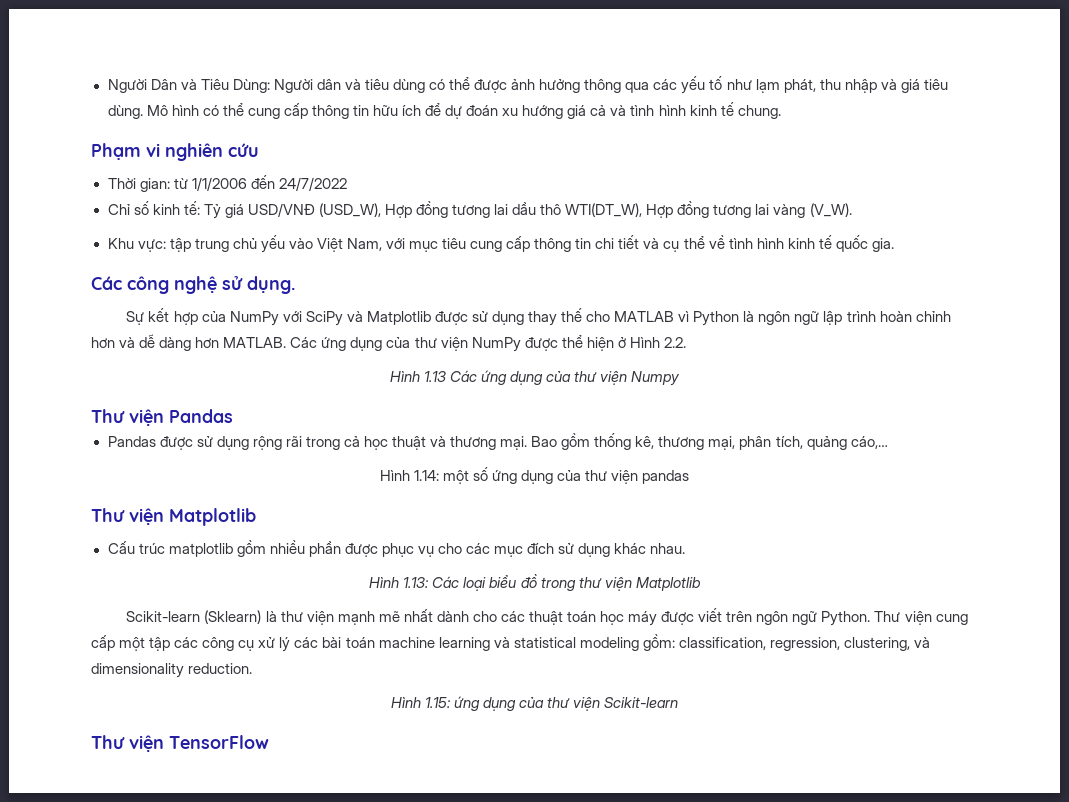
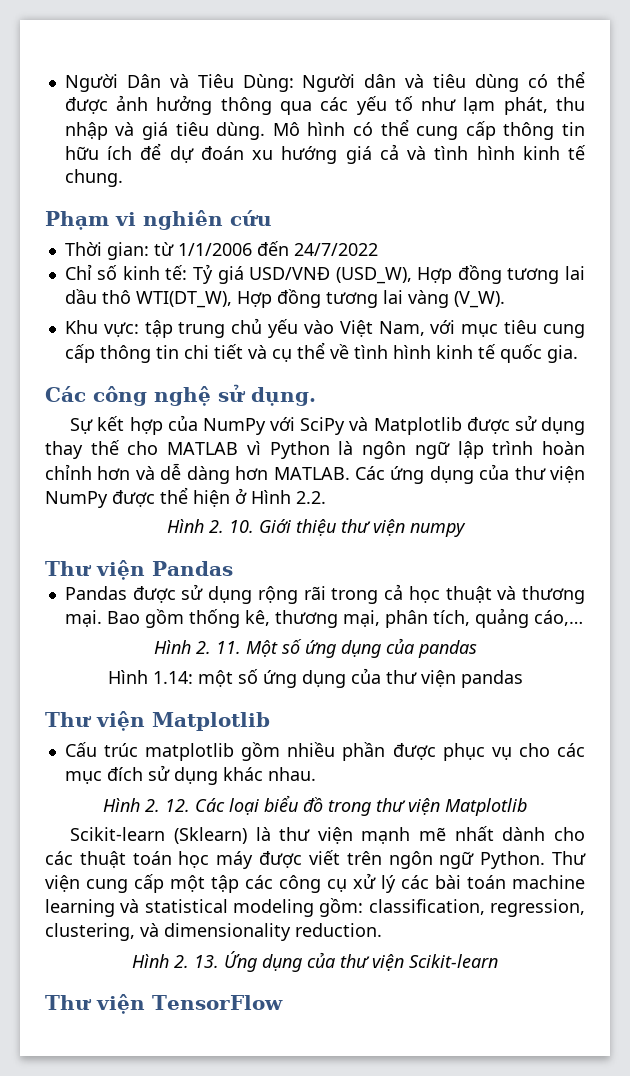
[423,370,681,386] 1.13 Các ứng dụng của thư viện Numpy -> [208,519,466,537] 2. 10. Giới thiệu thư viện numpy
(888, 442) none -> [153,638,477,658] // Hình 2. 11. Một số ứng dụng của pandas
[403,577,430,588] 1.13: -> [145,799,190,812] 2. 12.
[424,696,480,711] 1.15: ứng -> [174,951,257,972] 2. 13. Ứng

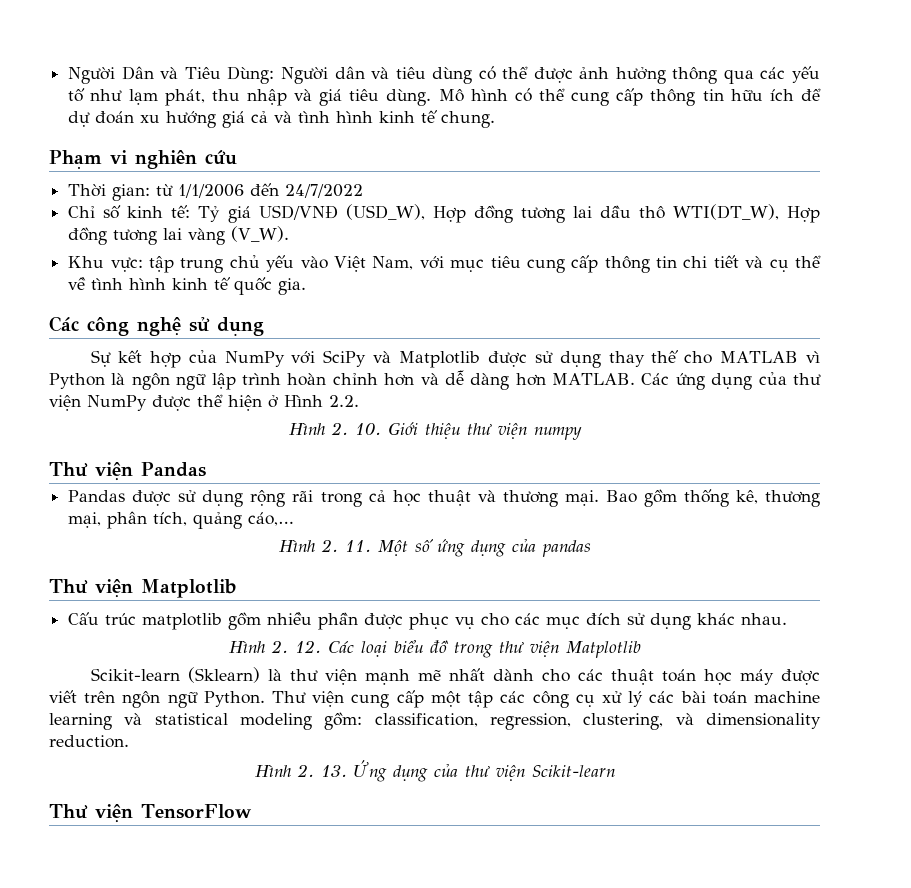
[251,387,316,406] dụng. -> [217,317,264,336] dụng
[107,668,523,688] // Hình 1.14: một số ứng dụng của thư viện pandas -> (591, 548) none

